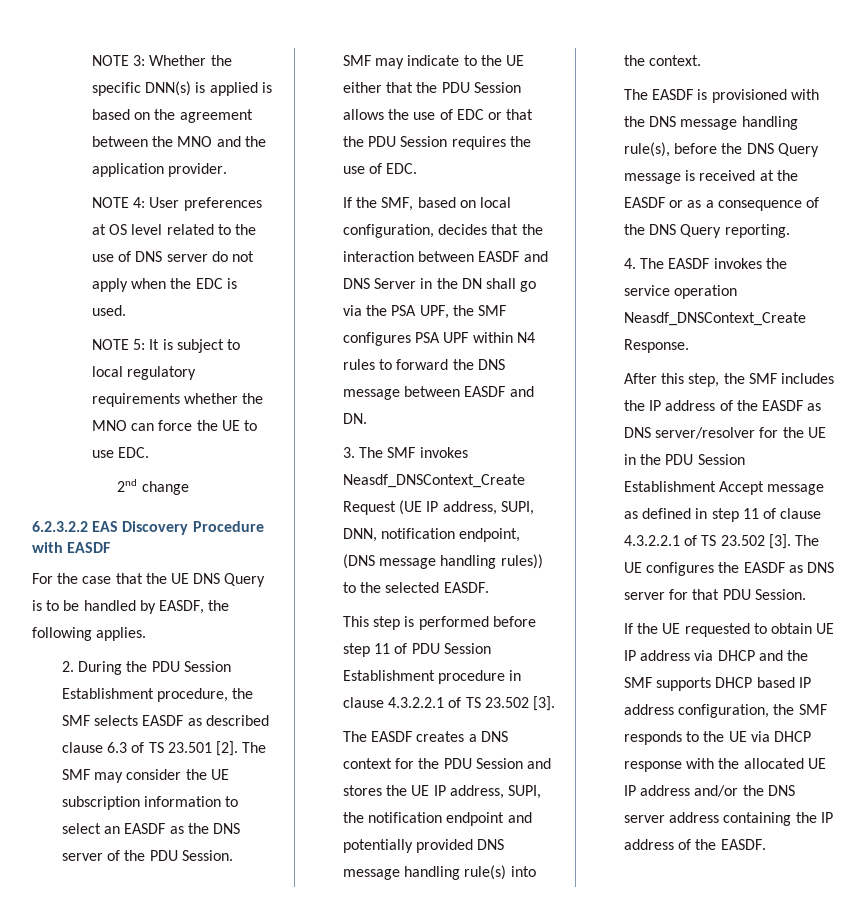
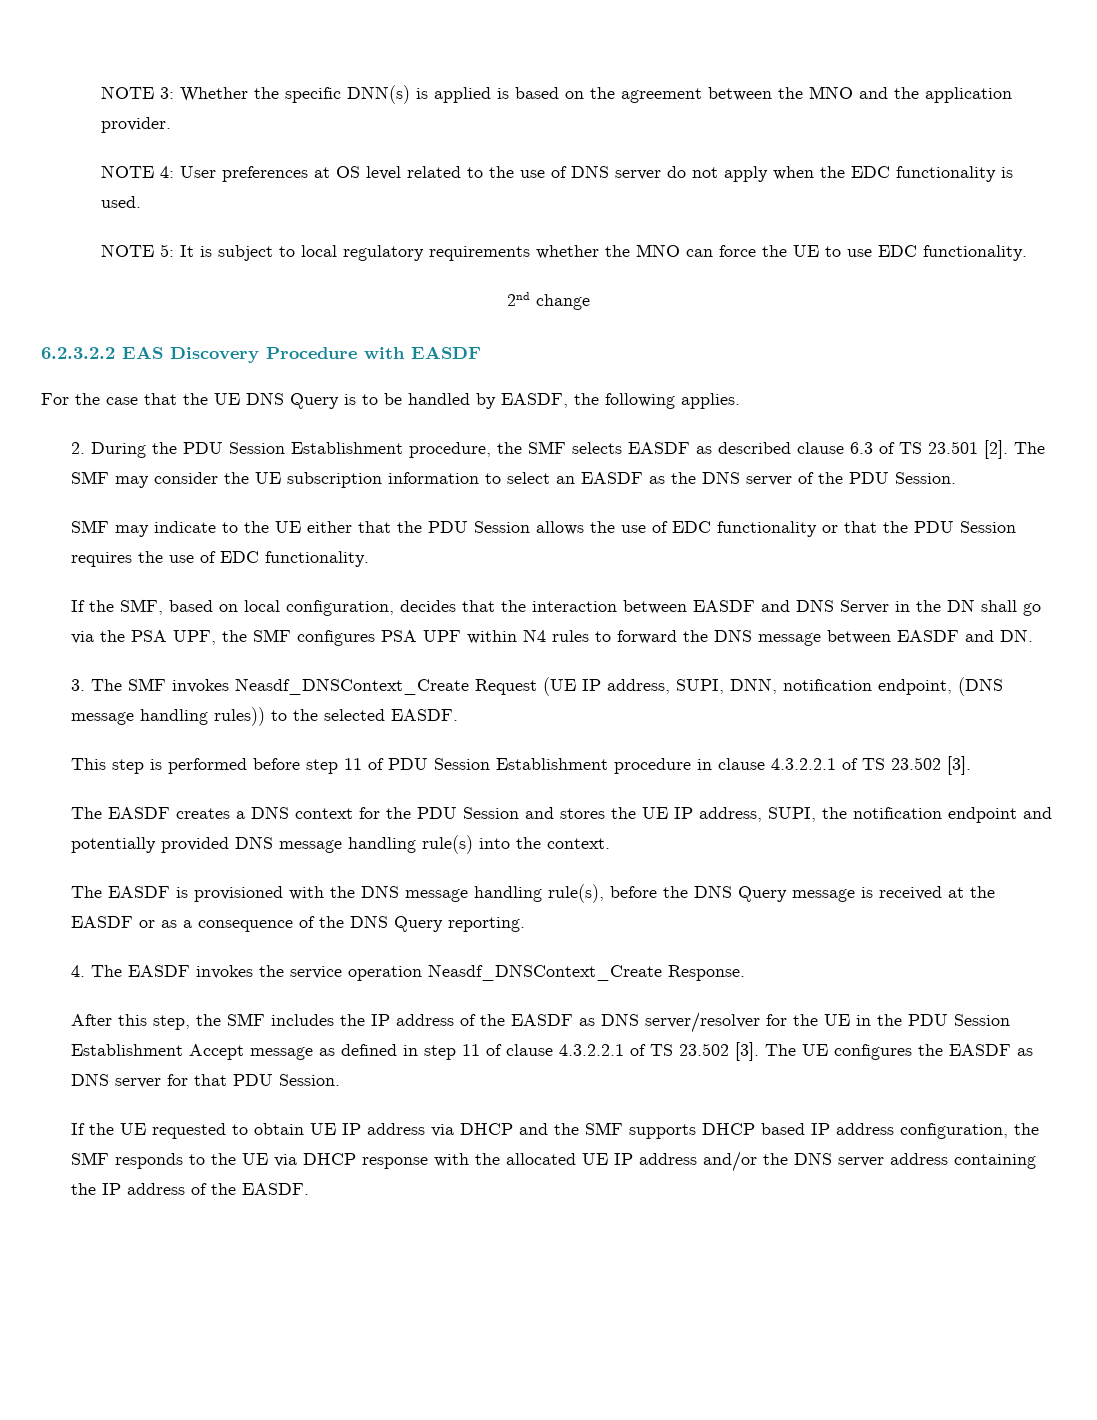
(223, 283) none -> [895,166,996,182] functionality
[118,447,150,458] EDC. -> [877,245,1027,261] EDC functionality.
(484, 114) none -> [716,521,817,537] functionality
[386,163,418,174] EDC. -> [219,551,369,567] EDC functionality.

